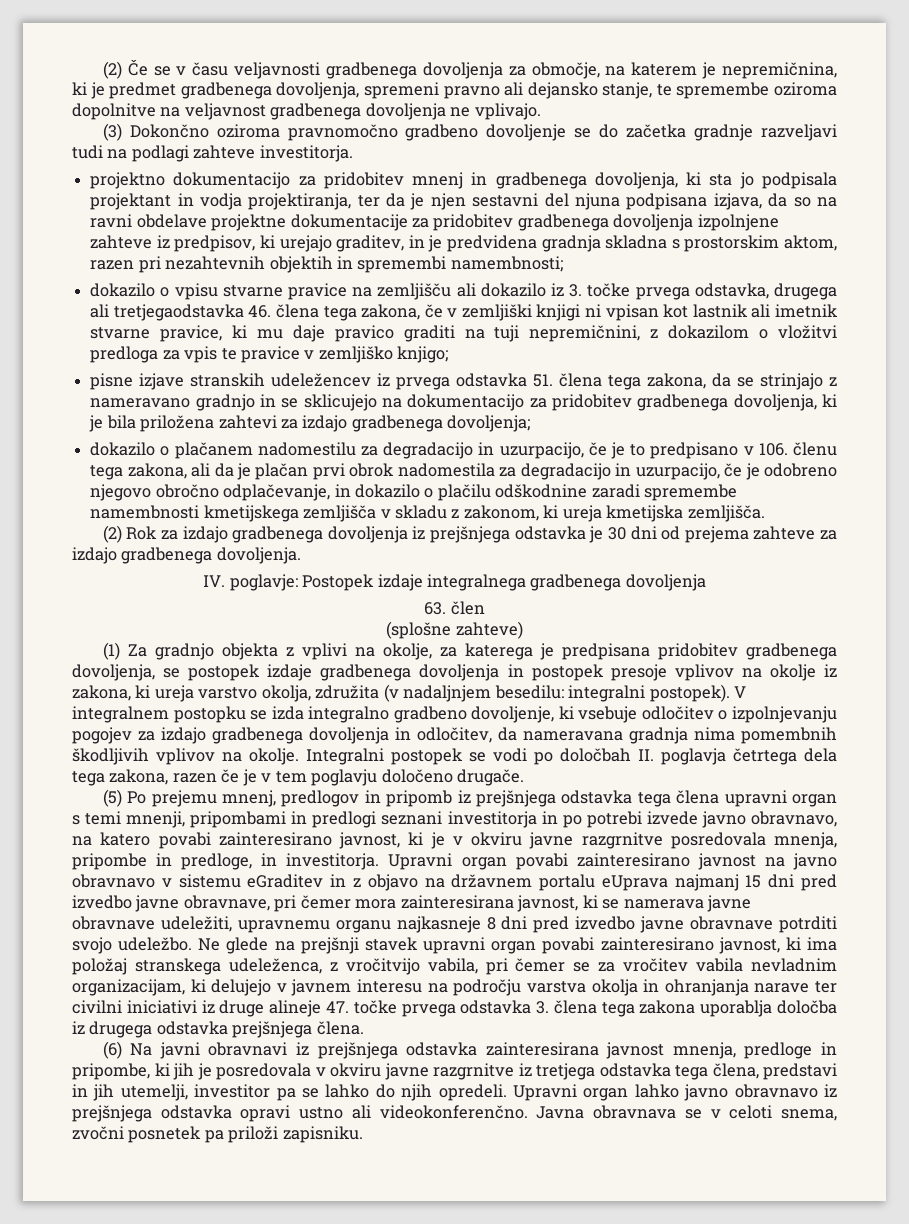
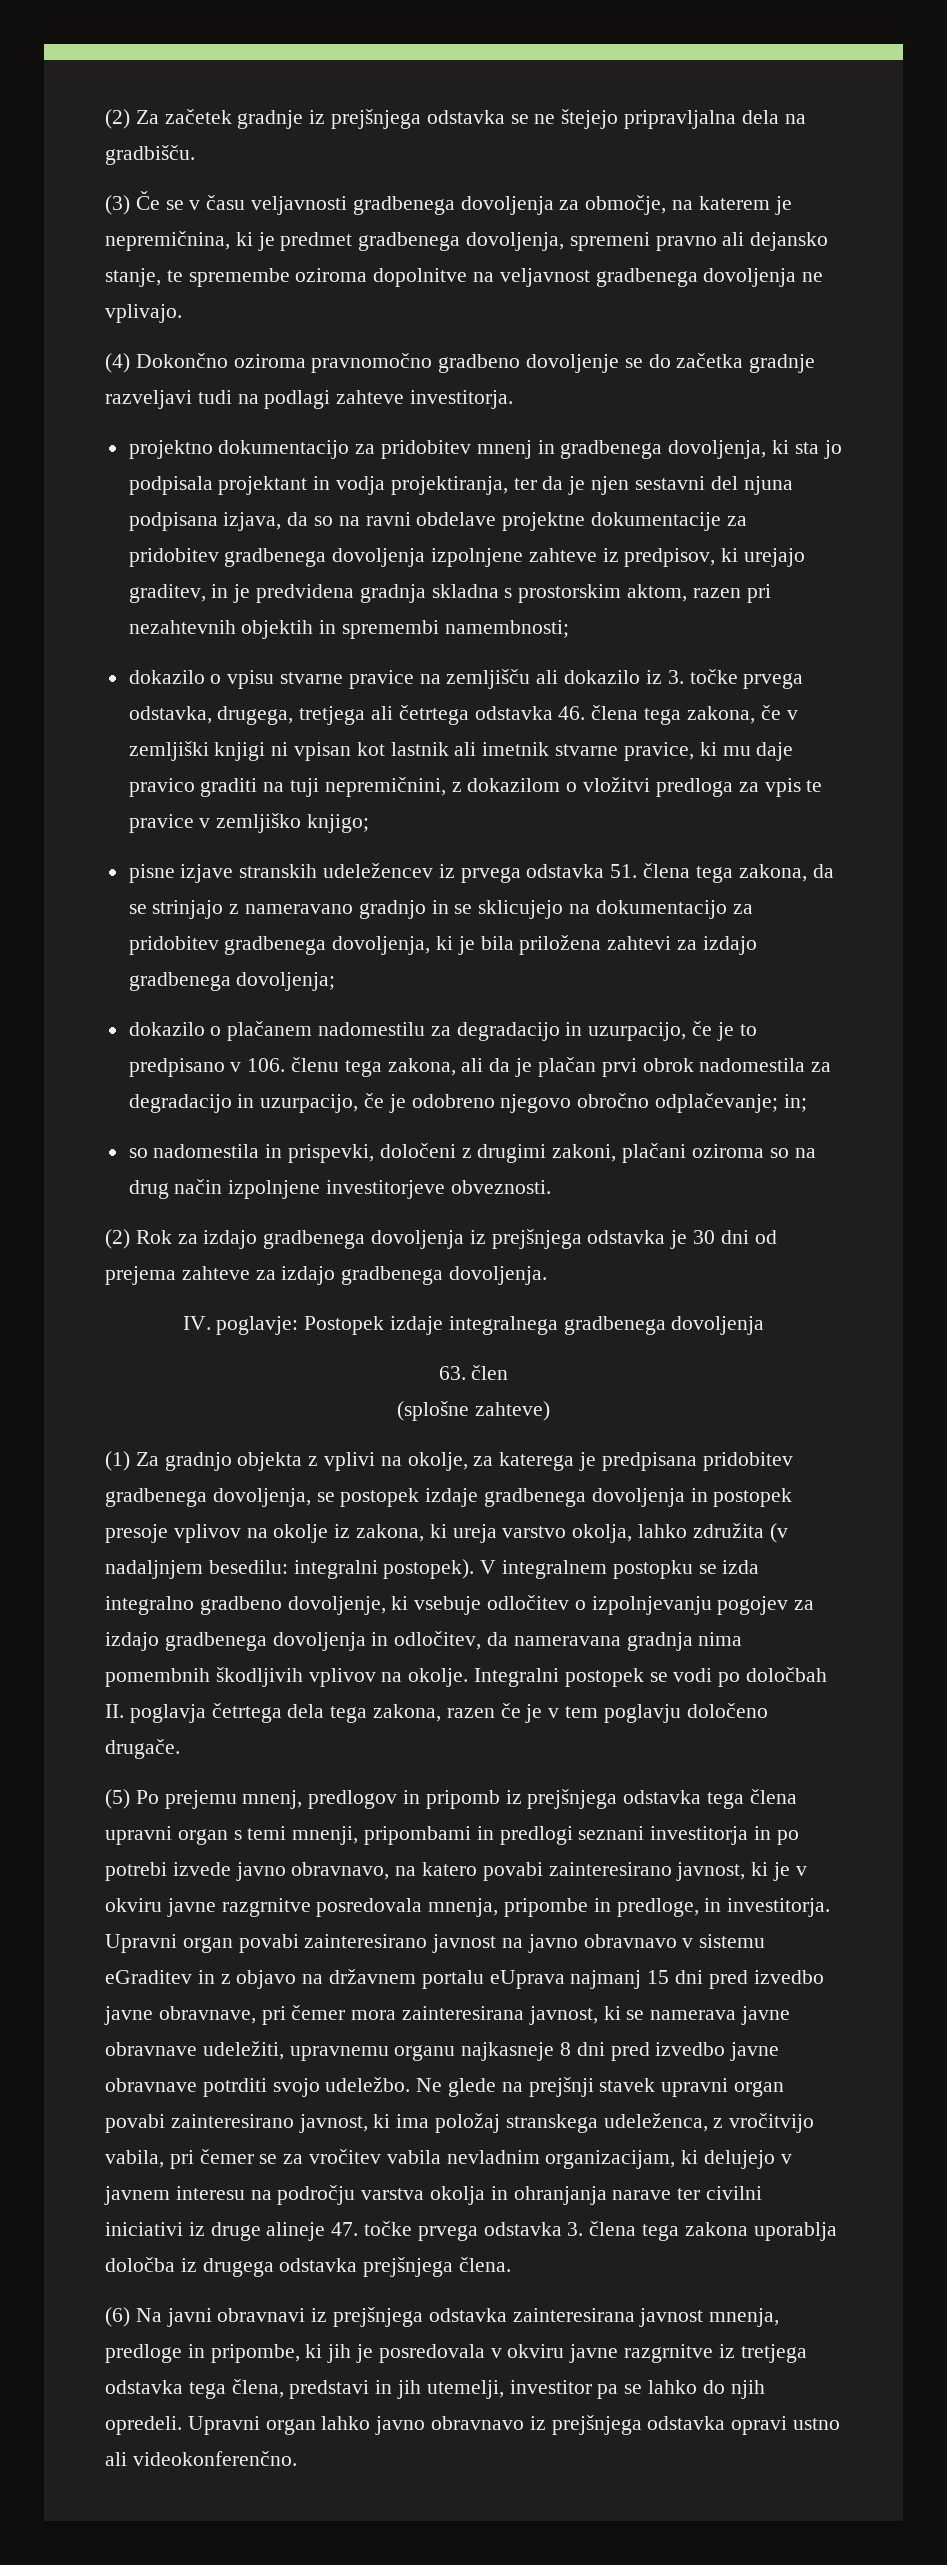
[102,61,122,79] (2) -> [105,109,806,129] [105,145,195,165] [105,195,130,215] (2) Za začetek gradnje iz prejšnjega odstavka se ne štejejo pripravljalna dela na gradbišču. // (3)
[102,123,122,141] (3) -> [105,353,130,373] (4)
[774,283,837,300] [90,304,244,321] drugega ali tretjegaodstavka -> [217,705,553,725] drugega, tretjega ali četrtega odstavka
[223,484,738,501] [90,505,765,522] odplačevanje, in dokazilo o plačilu odškodnine zaradi spremembe namembnosti kmetijskega zemljišča v skladu z zakonom, ki ureja kmetijska zemljišča. -> [655,1093,807,1113] [128,1143,816,1163] [128,1179,551,1199] odplačevanje; in; // so nadomestila in prispevki, določeni z drugimi zakoni, plačani oziroma so na drug način izpolnjene investitorjeve obveznosti.
(311, 693) none -> [638,1524,688,1538] lahko
[536,1105,838,1121] [72,1126,363,1143] Javna obravnava se v celoti snema, zvočni posnetek pa priloži zapisniku. -> (297, 2458) none

